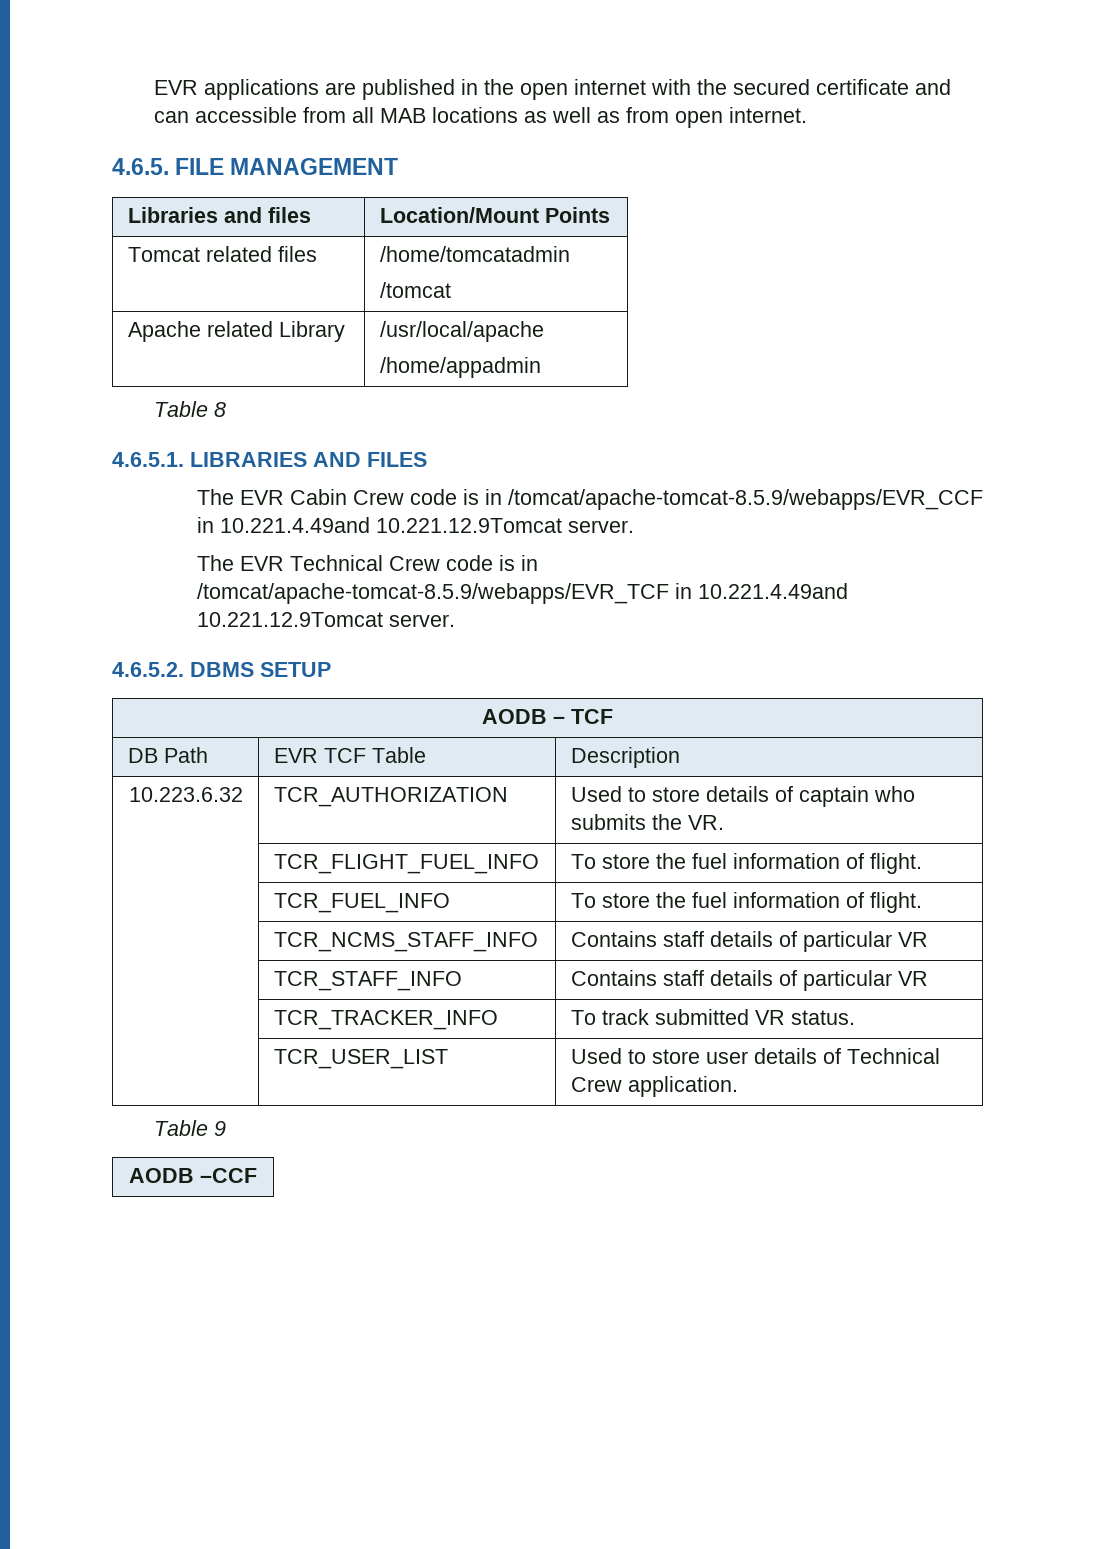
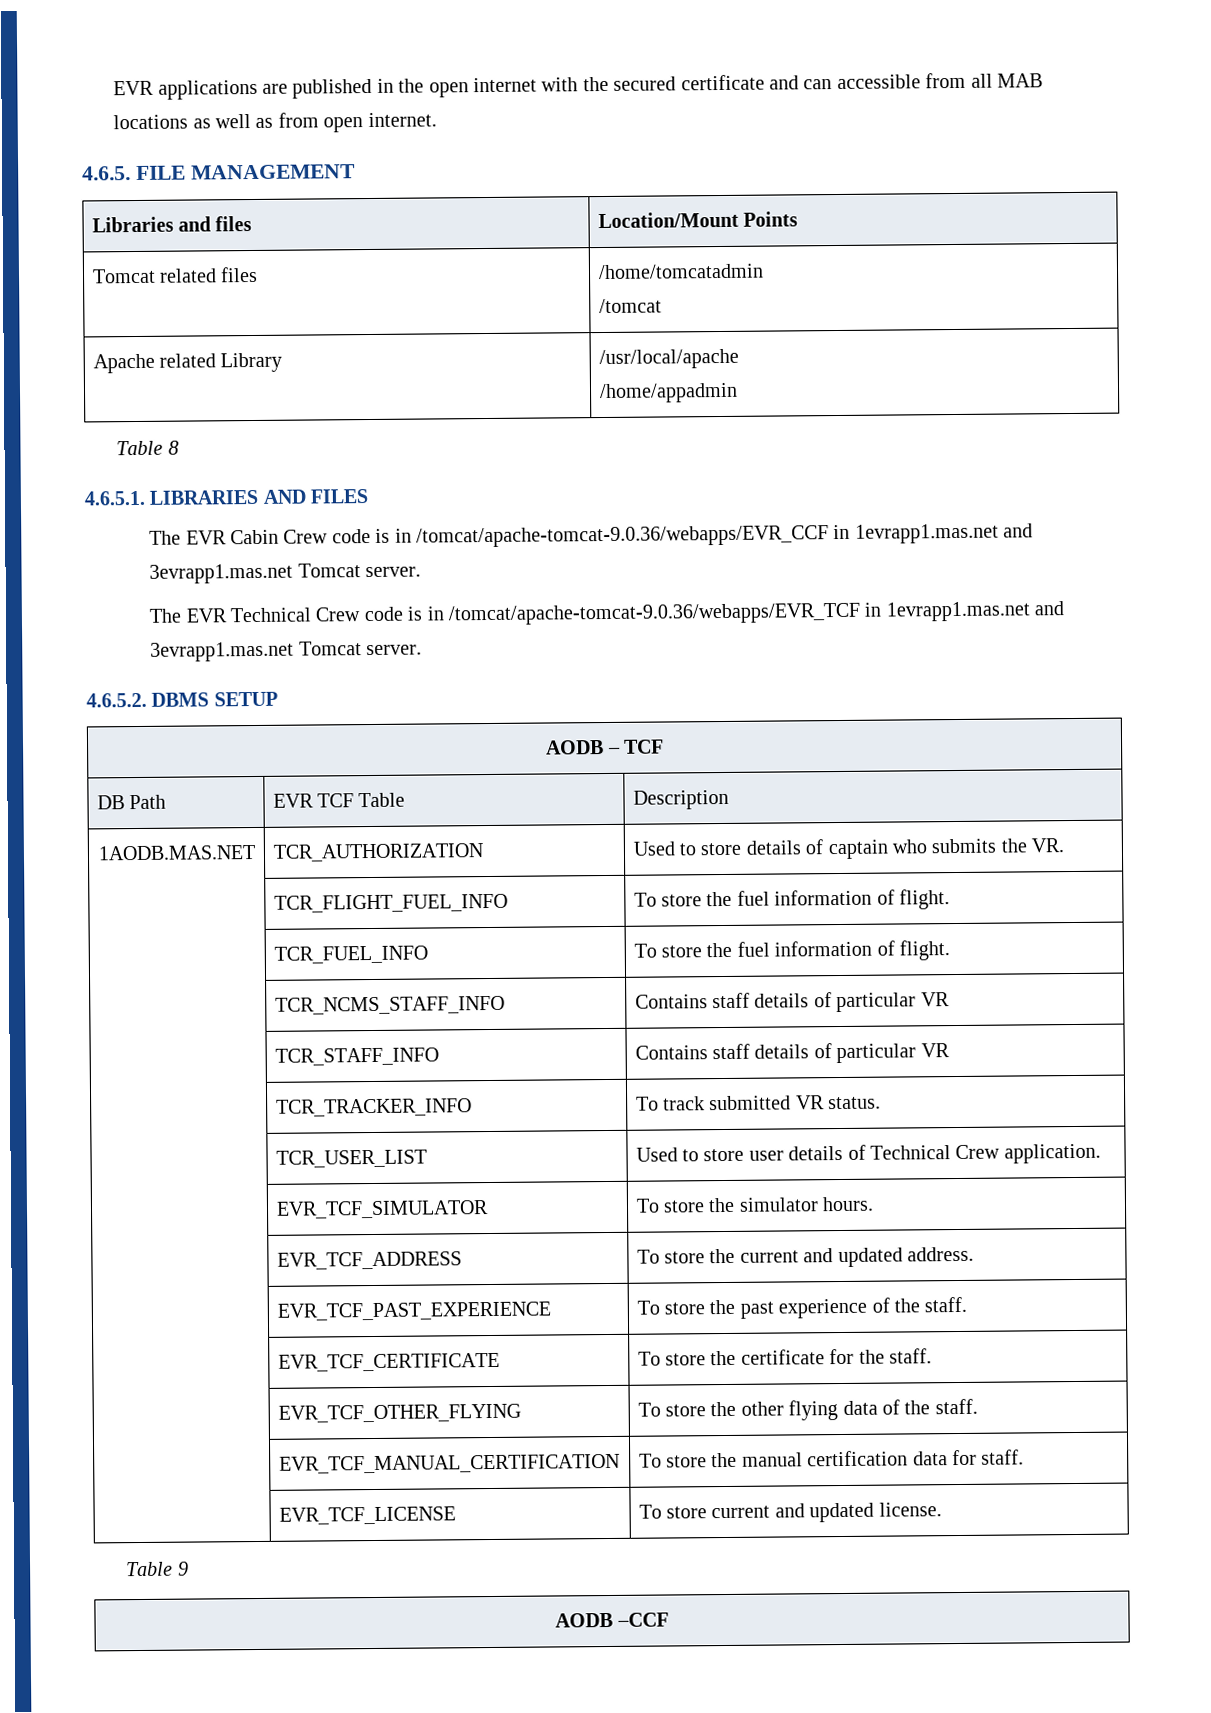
[507,489,983,510] [196,517,562,533] /tomcat/apache-tomcat-8.5.9/webapps/EVR_CCF in 10.221.4.49and 10.221.12.9Tomcat -> [416,523,1034,548] [149,563,361,584] /tomcat/apache-tomcat-9.0.36/webapps/EVR_CCF in 1evrapp1.mas.net and 3evrapp1.mas.net Tomcat
[196,583,848,604] [196,612,383,627] /tomcat/apache-tomcat-8.5.9/webapps/EVR_TCF in 10.221.4.49and 10.221.12.9Tomcat -> [448,601,1065,626] [150,641,362,662] /tomcat/apache-tomcat-9.0.36/webapps/EVR_TCF in 1evrapp1.mas.net and 3evrapp1.mas.net Tomcat
[128,787,243,802] 10.223.6.32 -> [97,844,256,861] 1AODB.MAS.NET
(738, 1086) none -> [275,1200,489,1219] [635,1196,875,1213] [276,1251,462,1270] [636,1246,974,1268] [276,1301,551,1321] [636,1296,968,1319] [277,1352,500,1372] [637,1348,932,1366] [277,1403,521,1423] [637,1398,978,1421] [278,1453,620,1474] [638,1449,1025,1468] [278,1506,456,1525] [638,1502,942,1523] // | EVR_TCF_SIMULATOR | To store the simulator hours. // | EVR_TCF_ADDRESS | To store the current and updated address. // | EVR_TCF_PAST_EXPERIENCE | To store the past experience of the staff. // | EVR_TCF_CERTIFICATE | To store the certificate for the staff. // | EVR_TCF_OTHER_FLYING | To store the other flying data of the staff. // | EVR_TCF_MANUAL_CERTIFICATION | To store the manual certification data for staff. // | EVR_TCF_LICENSE | To store current and updated license.

